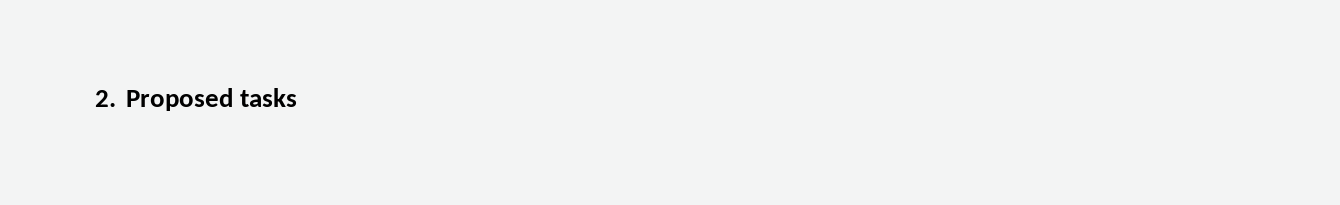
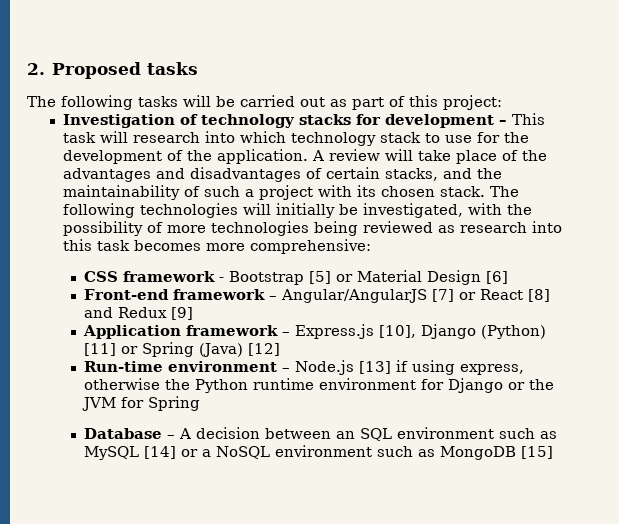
(298, 97) none -> [27,95,502,110] [63,113,546,128] [63,131,530,146] [63,149,548,164] [63,167,503,182] [63,185,520,200] [63,203,533,218] [63,221,563,236] [63,239,372,254] [83,270,508,285] [83,289,550,303] [83,307,193,320] [82,324,546,339] [83,342,280,357] [83,360,524,375] [83,378,554,393] [81,396,200,411] [83,427,557,441] [83,445,553,460] // The following tasks will be carried out as part of this project: // Investigation of technology stacks for development – This task will research into which technology stack to use for the development of the application. A review will take place of the advantages and disadvantages of certain stacks, and the maintainability of such a project with its chosen stack. The following technologies will initially be investigated, with the possibility of more technologies being reviewed as research into this task becomes more comprehensive: // CSS framework - Bootstrap [5] or Material Design [6] // Front-end framework – Angular/AngularJS [7] or React [8] and Redux [9] // Application framework – Express.js [10], Django (Python) [11] or Spring (Java) [12] // Run-time environment – Node.js [13] if using express, otherwise the Python runtime environment for Django or the JVM for Spring // Database – A decision between an SQL environment such as MySQL [14] or a NoSQL environment such as MongoDB [15]

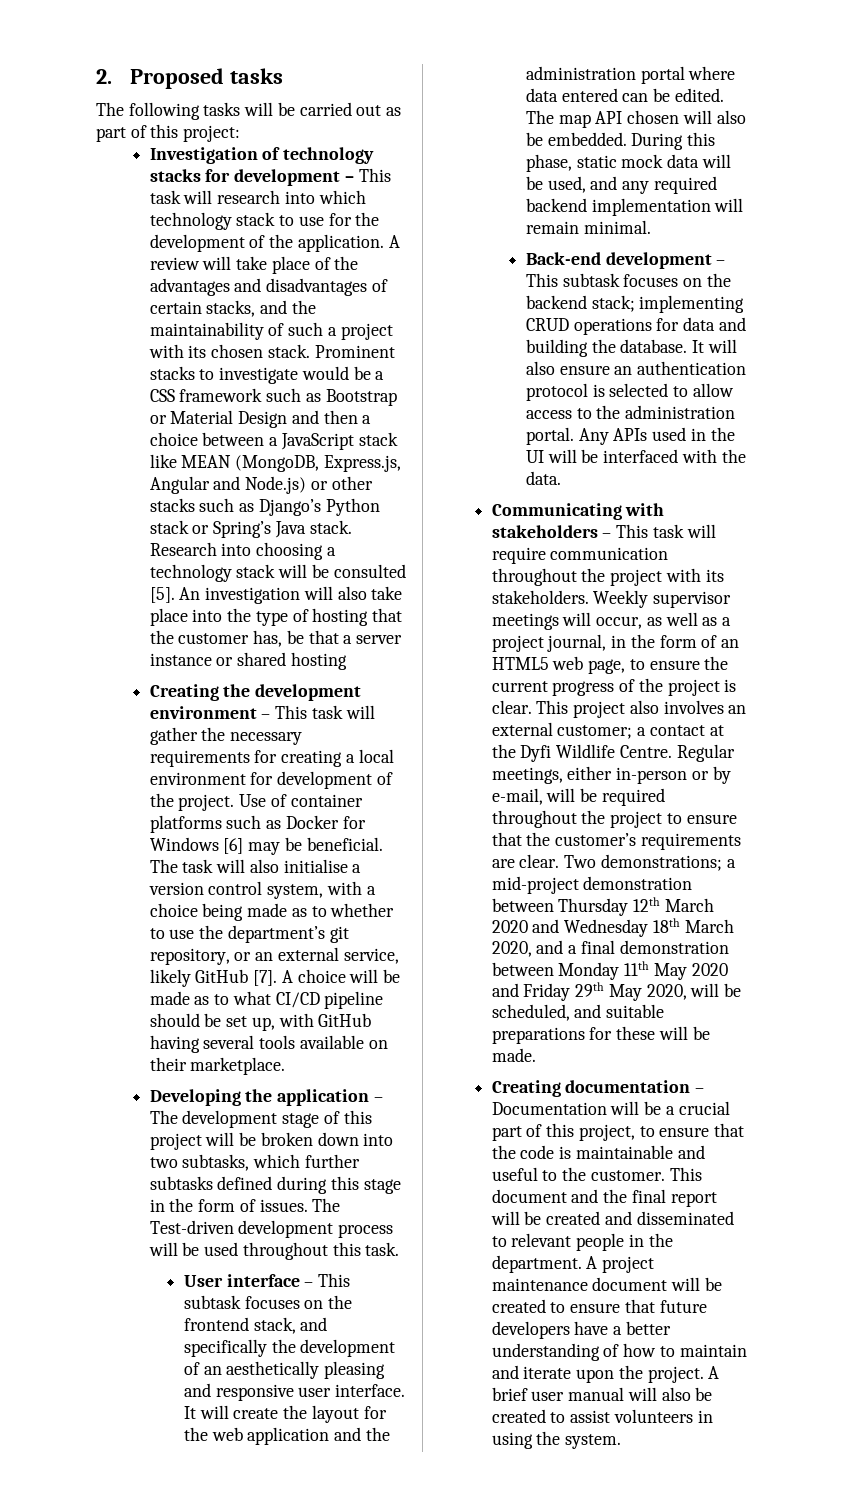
[490,186,520,197] [63,203,533,218] [63,221,563,236] [63,239,372,254] [83,270,508,285] [83,289,550,303] [83,307,193,320] [82,324,546,339] [83,342,280,357] [83,360,524,375] [83,378,554,393] [81,396,200,411] [83,427,557,441] [83,445,553,460] The following technologies will initially be investigated, with the possibility of more technologies being reviewed as research into this task becomes more comprehensive: // CSS framework - Bootstrap [5] or Material Design [6] // Front-end framework – Angular/AngularJS [7] or React [8] and Redux [9] // Application framework – Express.js [10], Django (Python) [11] or Spring (Java) [12] // Run-time environment – Node.js [13] if using express, otherwise the Python runtime environment for Django or the JVM for Spring // Database – A decision between an SQL environment such as MySQL [14] or a NoSQL environment such as MongoDB [15] -> [314,345,395,358] [149,366,385,384] [149,388,397,406] [149,410,372,428] [149,432,398,450] [149,454,401,472] [149,476,373,494] [149,498,380,516] [149,520,352,538] [149,542,336,560] [149,564,406,582] [149,586,403,604] [149,608,402,626] [149,630,402,647] [149,652,347,670] [149,684,362,701] [149,705,375,719] [149,727,303,745] [149,749,394,767] [149,771,393,789] [149,793,363,811] [149,815,366,833] [149,837,383,855] [149,859,362,873] [148,881,376,899] [149,903,395,921] [149,925,349,943] [149,947,399,965] [149,969,400,987] [149,991,384,1009] [149,1013,372,1031] [149,1035,388,1053] [149,1057,286,1075] [149,1089,383,1106] [149,1110,372,1128] [149,1132,394,1150] [149,1154,360,1171] [149,1176,401,1194] [149,1198,341,1212] [149,1220,394,1238] [148,1242,400,1260] [184,1273,351,1287] [184,1295,353,1309] [184,1317,328,1334] [184,1339,396,1357] [184,1361,386,1379] [184,1383,406,1401] [184,1405,387,1423] [184,1427,390,1445] [526,66,736,84] [526,88,724,102] [526,110,746,128] [526,132,716,150] [526,154,731,172] [526,176,717,194] [526,198,744,216] [526,220,651,234] [526,252,726,269] [526,273,731,287] [526,295,745,313] [526,317,746,335] [526,339,737,357] [526,361,747,375] [526,383,734,401] [526,405,736,419] [526,427,735,445] [526,449,746,463] [526,471,562,485] [491,503,665,520] [491,524,716,538] [491,547,669,564] [491,568,724,586] [491,590,732,608] [491,612,731,630] [491,634,739,652] [491,656,729,674] [491,678,737,696] [491,700,747,718] [491,722,724,739] [491,744,735,762] [491,766,731,784] [491,788,665,806] [491,810,737,828] [491,832,741,850] [491,854,736,871] [491,876,693,894] [491,897,714,916] [491,918,734,937] [491,940,729,957] [491,961,728,980] [491,982,741,1001] [491,1004,665,1021] [491,1026,710,1044] [491,1048,536,1062] [491,1080,705,1097] [491,1101,730,1115] [491,1123,744,1141] [491,1145,705,1159] [491,1167,702,1181] [491,1189,717,1207] [490,1211,734,1225] [491,1233,673,1251] [491,1255,655,1273] [491,1277,722,1291] [491,1299,707,1313] [491,1321,671,1339] [491,1343,747,1361] [491,1365,720,1383] [491,1387,713,1401] [491,1409,713,1423] [491,1431,622,1449] Prominent stacks to investigate would be a CSS framework such as Bootstrap or Material Design and then a choice between a JavaScript stack like MEAN (MongoDB, Express.js, Angular and Node.js) or other stacks such as Django’s Python stack or Spring’s Java stack. Research into choosing a technology stack will be consulted [5]. An investigation will also take place into the type of hosting that the customer has, be that a server instance or shared hosting // Creating the development environment – This task will gather the necessary requirements for creating a local environment for development of the project. Use of container platforms such as Docker for Windows [6] may be beneficial. The task will also initialise a version control system, with a choice being made as to whether to use the department’s git repository, or an external service, likely GitHub [7]. A choice will be made as to what CI/CD pipeline should be set up, with GitHub having several tools available on their marketplace. // Developing the application – The development stage of this project will be broken down into two subtasks, which further subtasks defined during this stage in the form of issues. The Test-driven development process will be used throughout this task. // User interface – This subtask focuses on the frontend stack, and specifically the development of an aesthetically pleasing and responsive user interface. It will create the layout for the web application and the administration portal where data entered can be edited. The map API chosen will also be embedded. During this phase, static mock data will be used, and any required backend implementation will remain minimal. // Back-end development – This subtask focuses on the backend stack; implementing CRUD operations for data and building the database. It will also ensure an authentication protocol is selected to allow access to the administration portal. Any APIs used in the UI will be interfaced with the data. // Communicating with stakeholders – This task will require communication throughout the project with its stakeholders. Weekly supervisor meetings will occur, as well as a project journal, in the form of an HTML5 web page, to ensure the current progress of the project is clear. This project also involves an external customer; a contact at the Dyfi Wildlife Centre. Regular meetings, either in-person or by e-mail, will be required throughout the project to ensure that the customer’s requirements are clear. Two demonstrations; a mid-project demonstration between Thursday 12th March 2020 and Wednesday 18th March 2020, and a final demonstration between Monday 11th May 2020 and Friday 29th May 2020, will be scheduled, and suitable preparations for these will be made. // Creating documentation – Documentation will be a crucial part of this project, to ensure that the code is maintainable and useful to the customer. This document and the final report will be created and disseminated to relevant people in the department. A project maintenance document will be created to ensure that future developers have a better understanding of how to maintain and iterate upon the project. A brief user manual will also be created to assist volunteers in using the system.

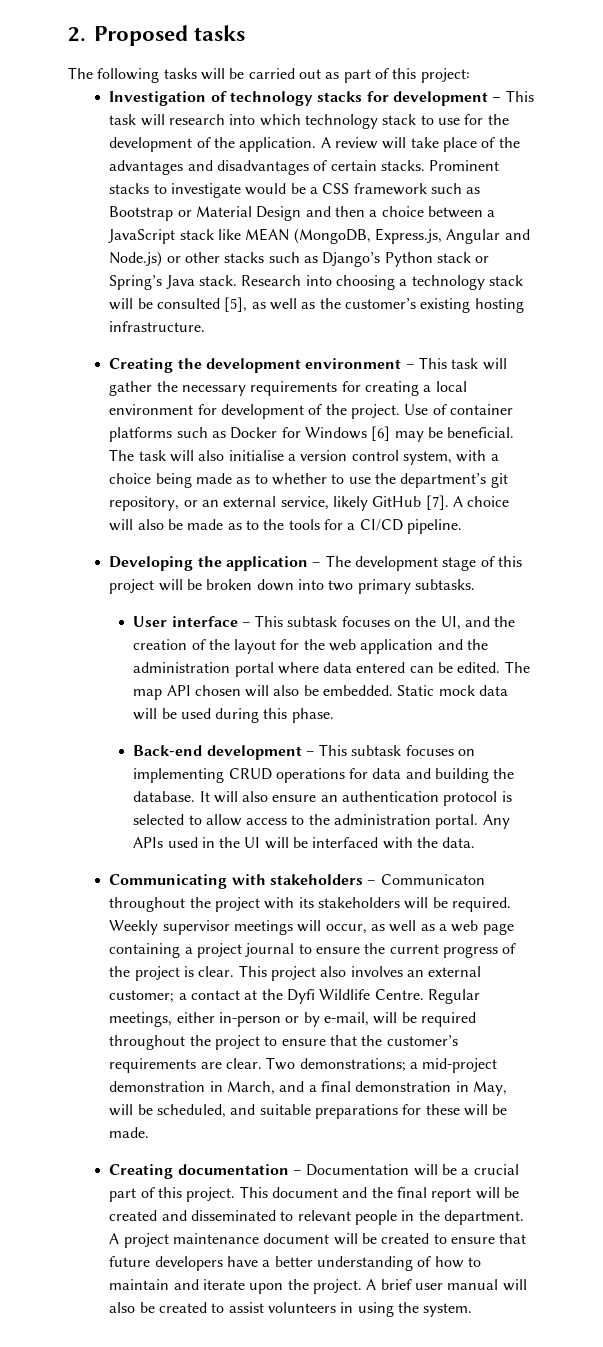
[206,300,316,317] [149,322,393,340] [148,344,310,358] stacks, and the maintainability of such a project with its chosen stack. -> [380,160,425,171] stacks.
[149,586,403,604] [149,608,402,626] [149,630,402,647] [149,652,347,670] [5]. An investigation will also take place into the type of hosting that the customer has, be that a server instance or shared hosting -> [224,297,524,313] [109,321,206,332] [5], as well as the customer’s existing hosting infrastructure.
(379, 976) none -> [137,519,164,530] also
[232,991,384,1009] [149,1013,372,1031] [149,1035,388,1053] [149,1057,286,1075] what CI/CD pipeline should be set up, with GitHub having several tools available on their marketplace. -> [263,519,462,534] the tools for a CI/CD pipeline.
[182,1154,360,1171] [149,1176,401,1194] [149,1198,341,1212] [149,1220,394,1238] [148,1242,400,1260] subtasks, which further subtasks defined during this stage in the form of issues. The Test-driven development process will be used throughout this task. -> [357,579,475,594] primary subtasks.
[184,1317,328,1334] [184,1339,396,1357] [184,1361,386,1379] [184,1383,406,1401] [184,1405,279,1419] frontend stack, and specifically the development of an aesthetically pleasing and responsive user interface. It will create -> [440,616,516,630] [133,639,206,650] UI, and the creation of
[631,132,716,150] [526,154,731,172] [526,176,717,194] [526,198,744,216] [526,220,651,234] During this phase, static mock data will be used, and any required backend implementation will remain minimal. -> [397,685,509,696] [133,708,334,723] Static mock data will be used during this phase.
[706,273,731,287] [526,295,635,312] the backend stack; -> (476, 752) none
[616,524,716,538] [491,547,669,564] This task will require communication -> [380,874,485,885] Communicaton
[491,590,589,604] stakeholders. -> [317,897,511,912] stakeholders will be required.
[491,634,739,652] [491,656,626,674] project journal, in the form of an HTML5 web page, -> [451,920,514,935] [109,943,295,958] web page containing a project journal
[491,897,714,916] [491,918,734,937] [491,940,729,957] [491,961,728,980] [491,982,687,1001] between Thursday 12th March 2020 and Wednesday 18th March 2020, and a final demonstration between Monday 11th May 2020 and Friday 29th May 2020, -> [209,1081,507,1096] in March, and a final demonstration in May,
[578,1123,744,1141] [491,1145,705,1159] [491,1167,665,1181] project, to ensure that the code is maintainable and useful to the customer. -> [186,1187,236,1202] project.

